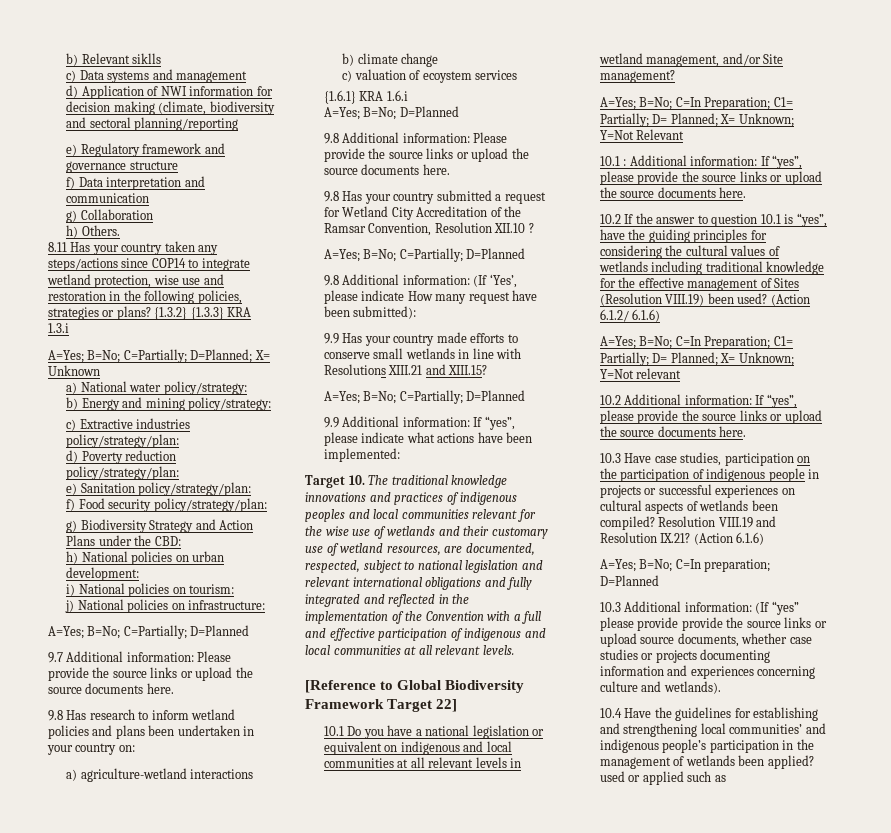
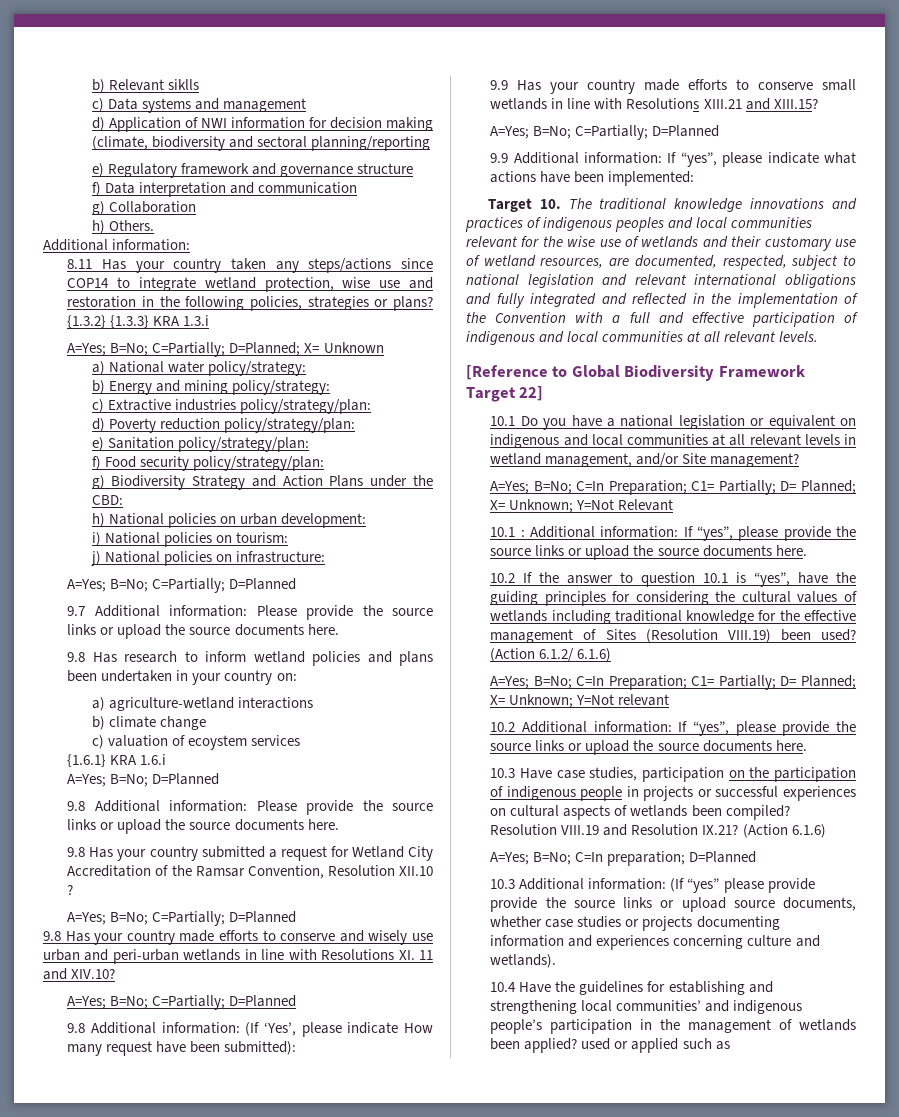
(120, 230) none -> [43,239,191,251] // Additional information:
(526, 253) none -> [43,930,434,945] [43,949,434,964] [43,968,116,980] [67,995,297,1010] // 9.8 Has your country made efforts to conserve and wisely use urban and peri-urban wetlands in line with Resolutions XI. 11 and XIV.10? // A=Yes; B=No; C=Partially; D=Planned

